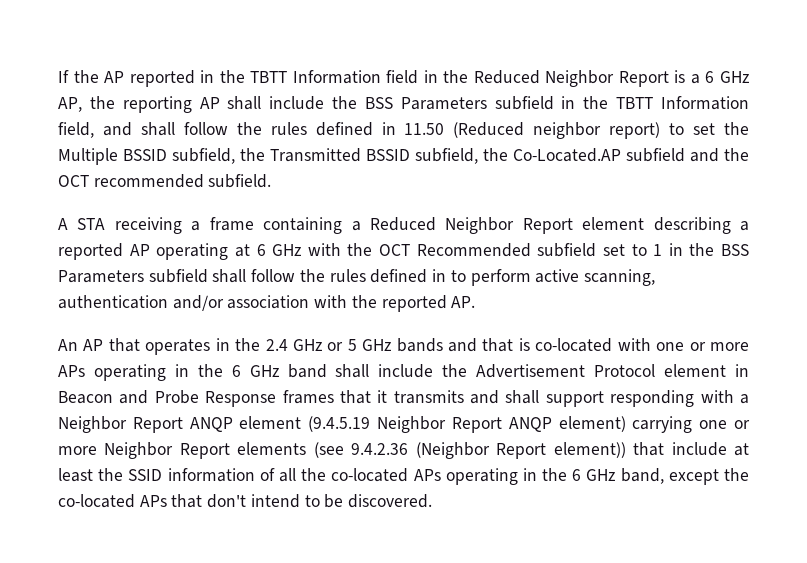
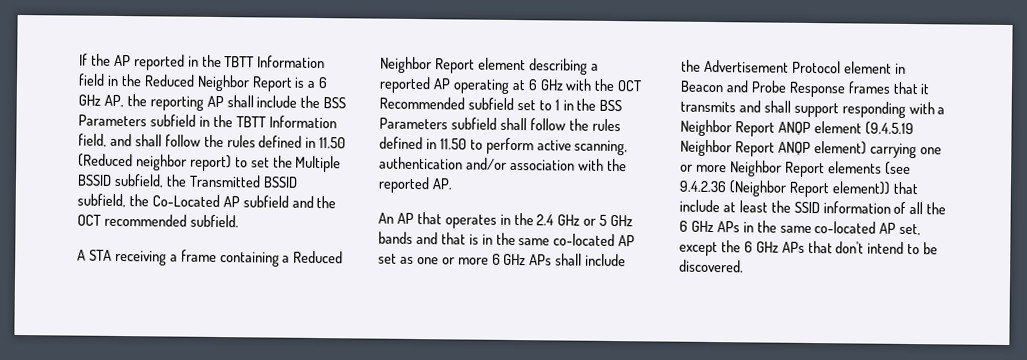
[513,148,621,162] Co-Located.AP -> [151,194,240,208] Co-Located AP
(447, 275) none -> [439,138,467,150] 11.50
[535,338,750,352] [58,364,327,381] co-located with one or more APs operating in the 6 GHz band -> [481,232,636,247] [378,253,553,266] in the same co-located AP set as one or more 6 GHz APs
[331,468,749,485] [58,494,135,508] co-located APs operating in the 6 GHz band, except the co-located -> [679,220,922,236] [679,240,779,257] 6 GHz APs in the same co-located AP set, except the 6 GHz

